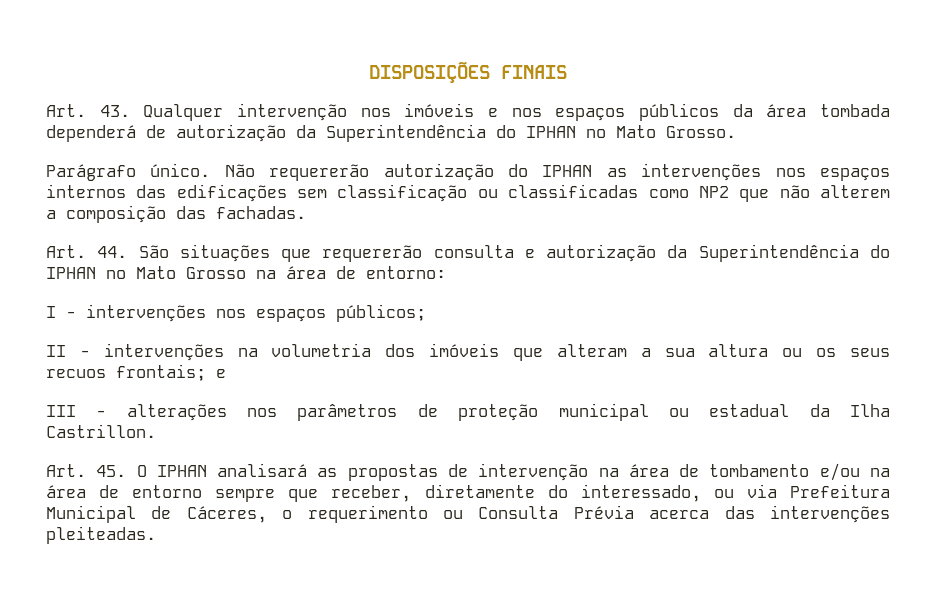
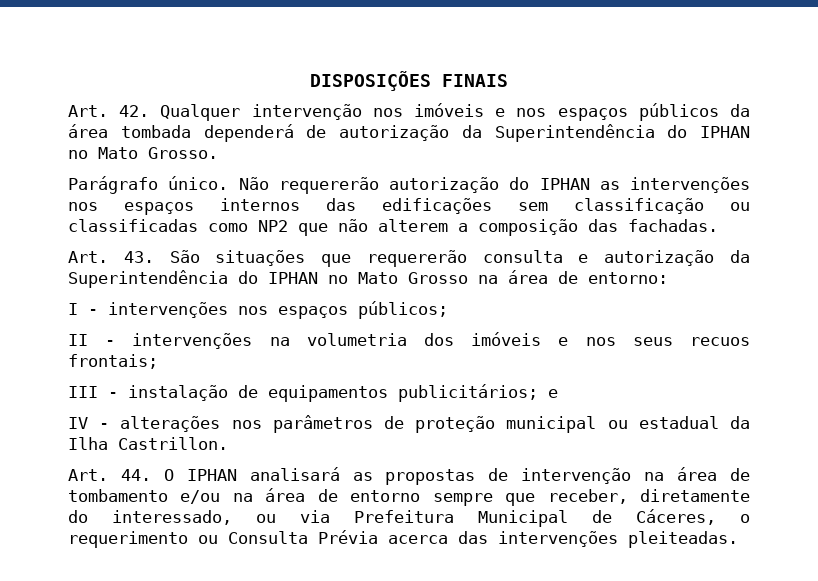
[99,105,130,117] 43. -> [119,105,150,117] 42.
[97,246,128,258] 44. -> [123,251,154,263] 43.
[513,344,891,361] [46,364,206,381] que alteram a sua altura ou os seus recuos frontais; -> [558,337,750,346] [68,354,158,369] [68,384,538,402] e nos seus recuos frontais; // III - instalação de equipamentos publicitários;
[46,405,76,417] III -> [68,417,88,429] IV
[96,465,127,477] 45. -> [120,469,151,481] 44.

